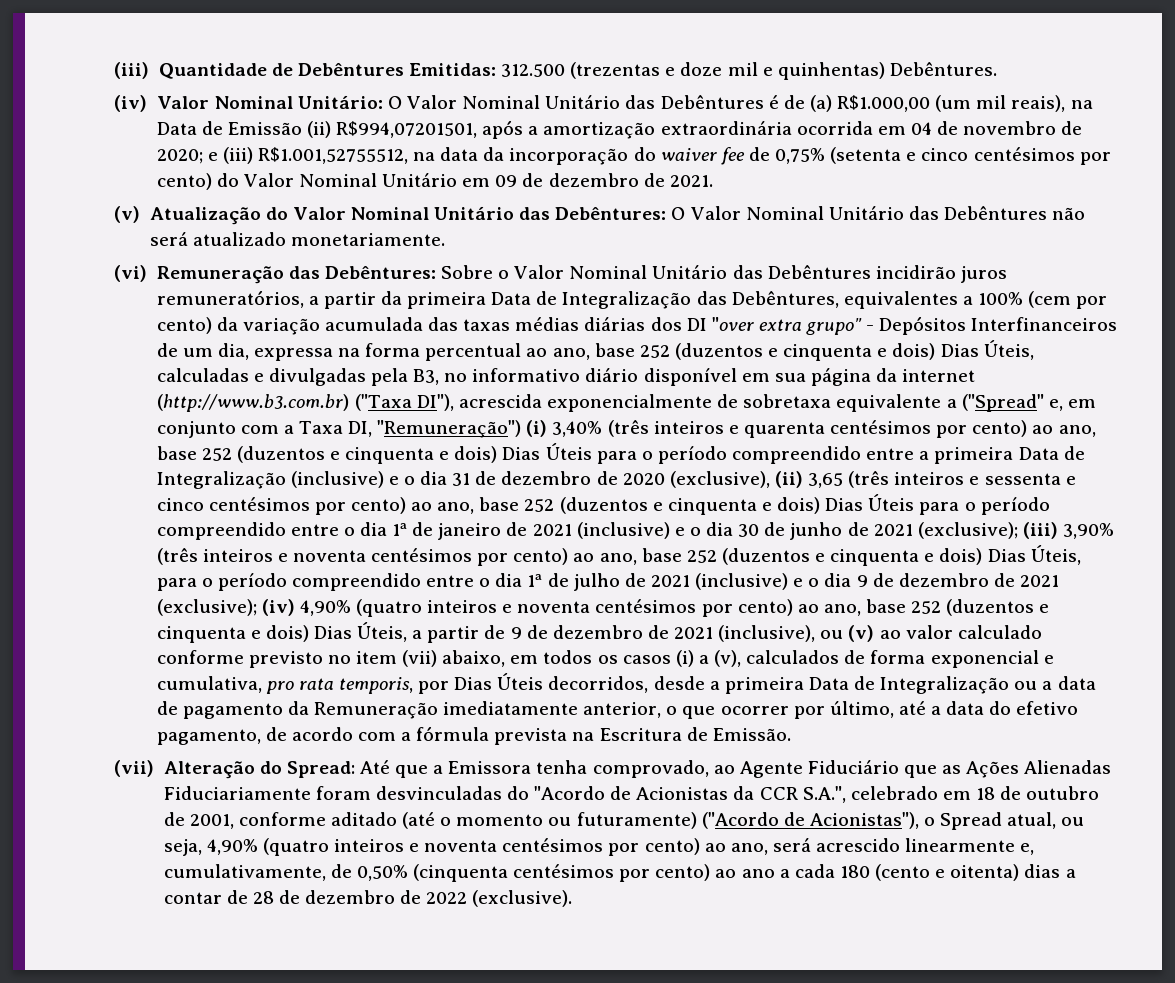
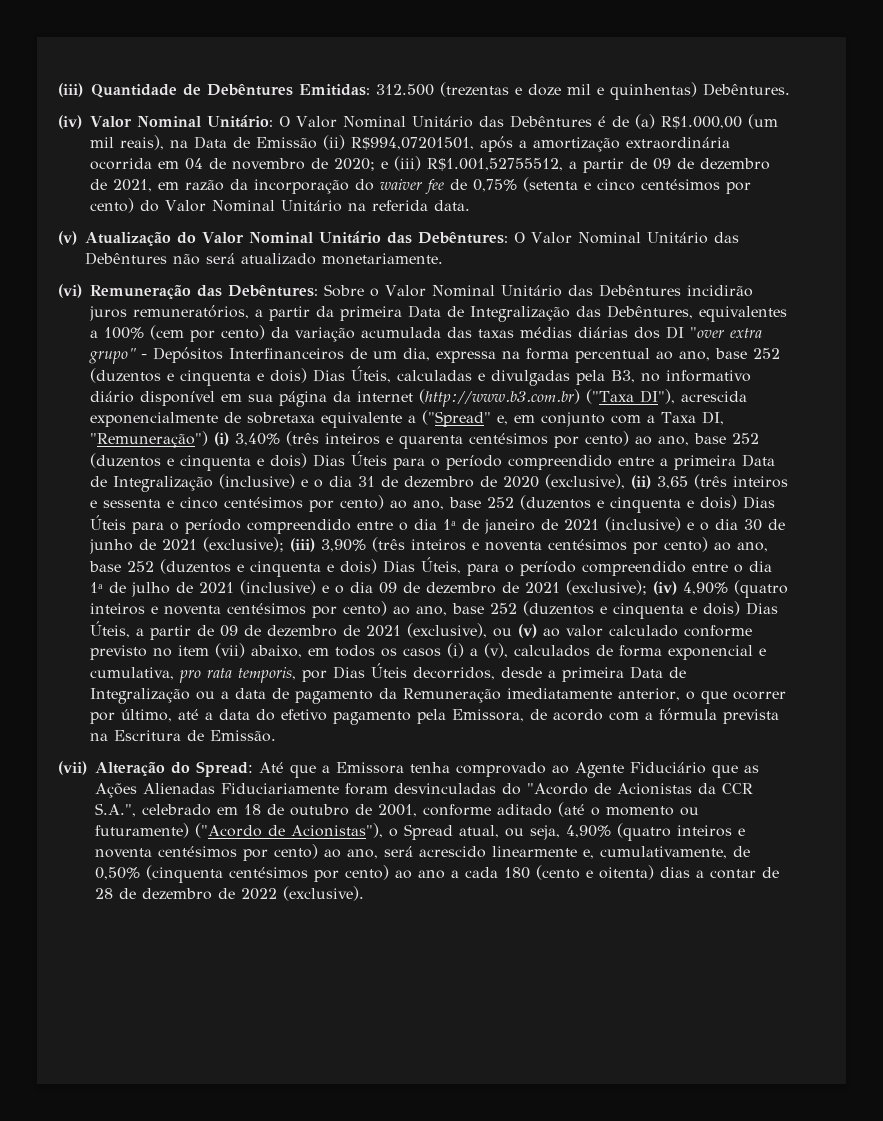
[413,147,479,161] na data -> [569,158,770,173] [90,179,224,192] a partir de 09 de dezembro de 2021, em razão
[462,173,713,187] em 09 de dezembro de 2021. -> [347,200,470,211] na referida data.
[856,575,868,587] 9 -> [379,582,397,594] 09
[510,625,816,642] 9 de dezembro de 2021 (inclusive), -> [220,623,487,638] 09 de dezembro de 2021 (exclusive),
[156,729,261,745] pagamento, -> [333,709,524,725] pagamento pela Emissora,
[592,760,709,778] comprovado, -> [456,762,546,777] comprovado

